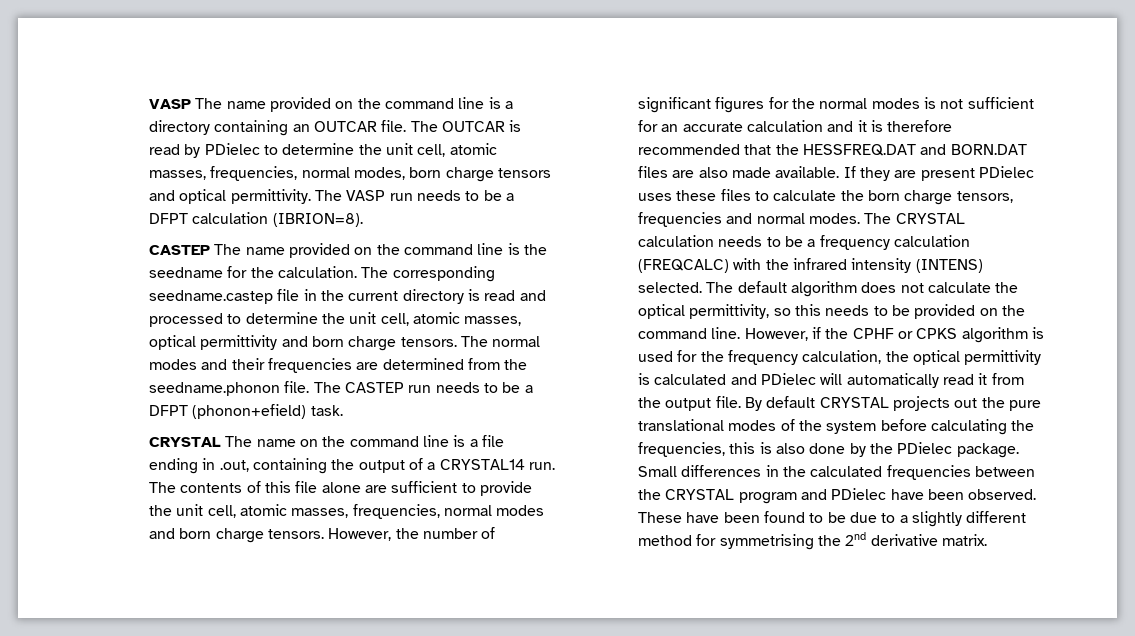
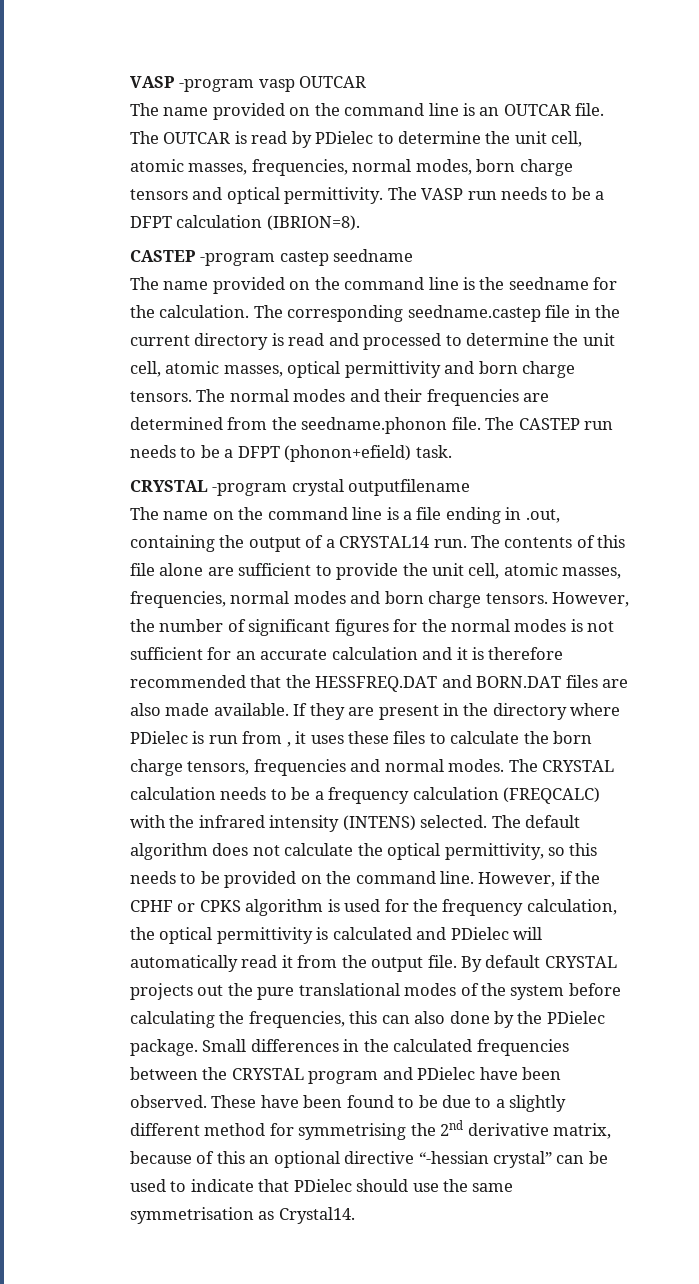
[149,97,513,112] [149,120,289,136] VASP The name provided on the command line is a directory containing -> [129,76,367,92] [129,103,475,120] VASP -program vasp OUTCAR // The name provided on the command line is
(211, 250) none -> [200,249,414,266] -program castep seedname //
(222, 442) none -> [212,479,471,496] -program crystal outputfilename //
[978,166,1034,178] PDielec -> [442,703,621,720] [129,731,307,747] in the directory where PDielec is run from , it
[759,442,772,454] is -> [381,1015,410,1024] can
[941,534,987,546] matrix. -> [552,1123,611,1139] [129,1151,608,1168] [129,1179,514,1192] [129,1207,355,1224] matrix, because of this an optional directive “-hessian crystal” can be used to indicate that PDielec should use the same symmetrisation as Crystal14.

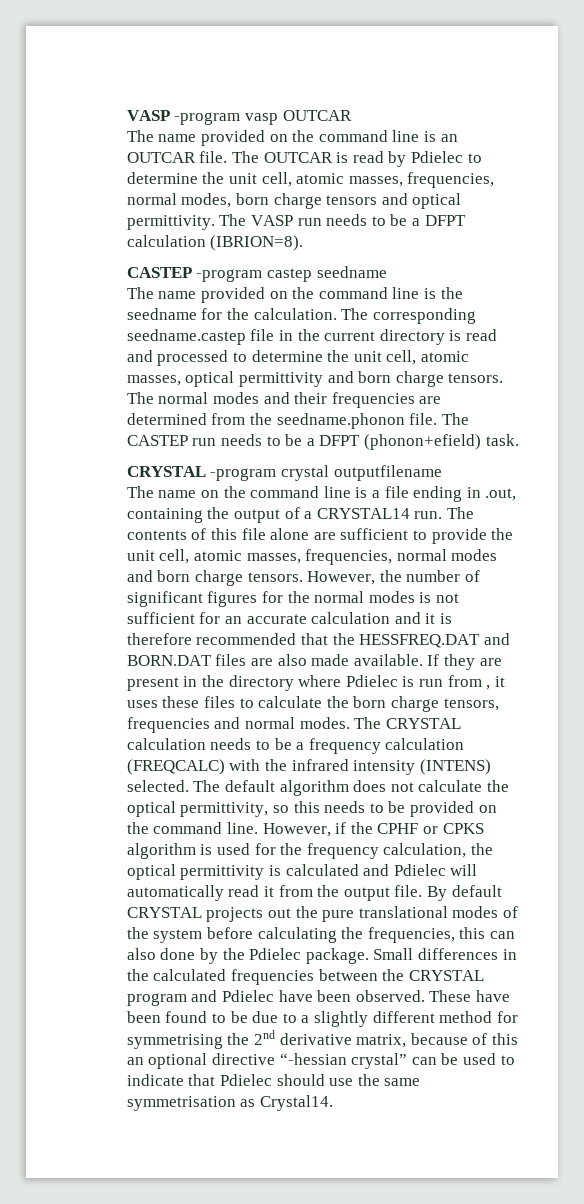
[315,131,374,144] PDielec -> [410,151,463,163] Pdielec
[129,731,188,744] PDielec -> [345,675,398,687] Pdielec
[450,927,509,940] PDielec -> [393,864,446,876] Pdielec
[546,1011,605,1024] PDielec -> [249,948,302,960] Pdielec
[417,1067,476,1080] PDielec -> [221,990,274,1002] Pdielec
[293,1179,352,1192] PDielec -> [219,1074,272,1086] Pdielec

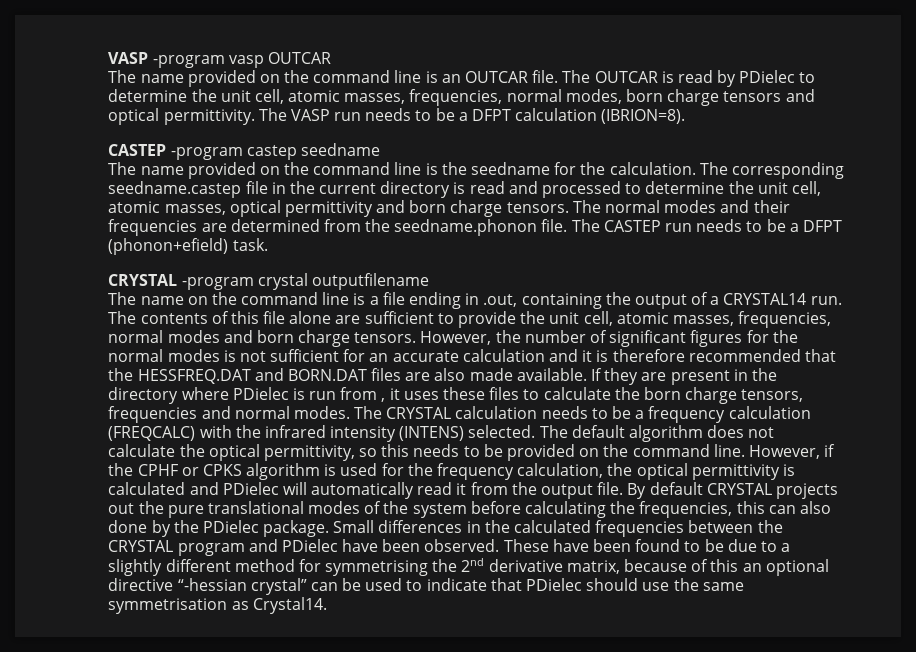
[410,151,463,163] Pdielec -> [739,70,796,83] PDielec
[345,675,398,687] Pdielec -> [232,387,289,400] PDielec
[393,864,446,876] Pdielec -> [222,482,279,495] PDielec
[249,948,302,960] Pdielec -> [202,520,259,533] PDielec
[221,990,274,1002] Pdielec -> [281,539,338,552] PDielec
[219,1074,272,1086] Pdielec -> [525,578,582,591] PDielec

